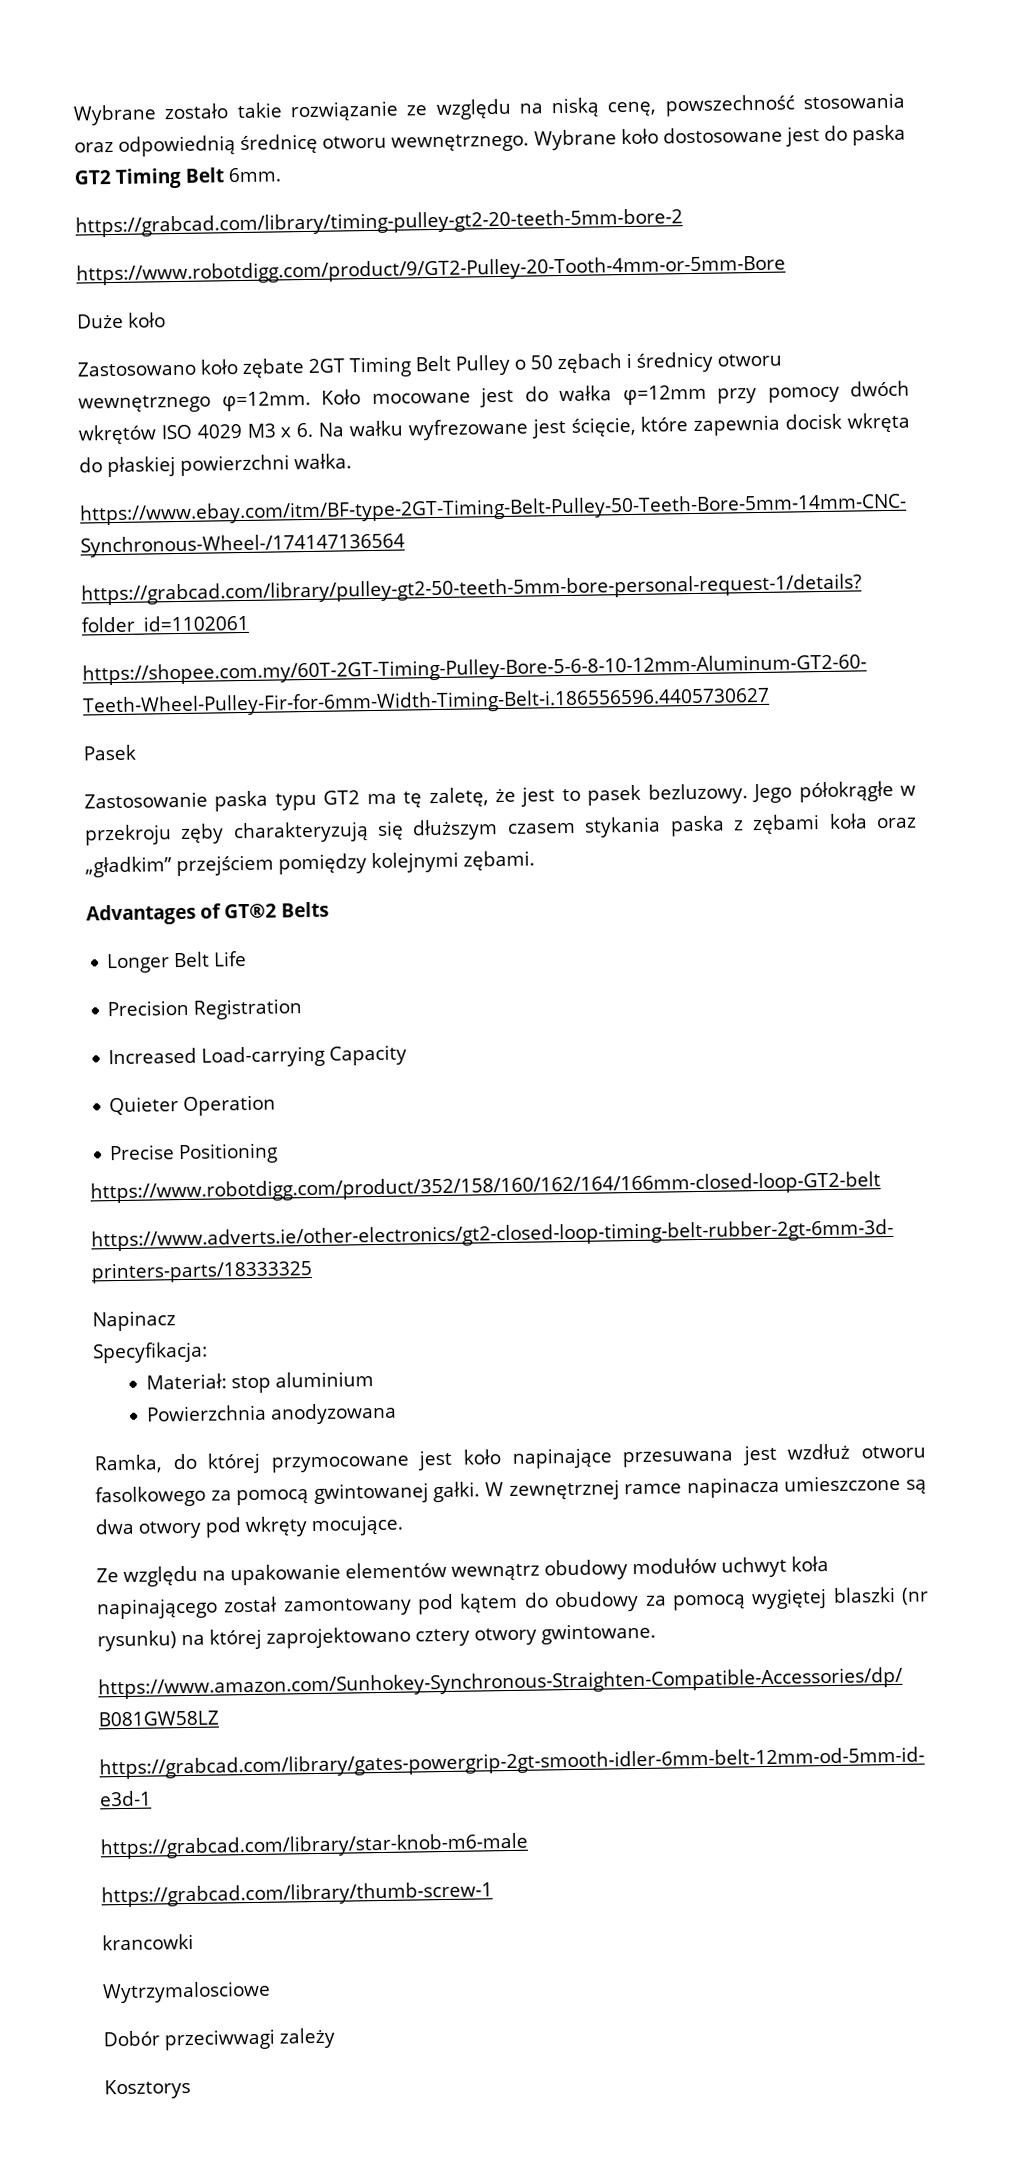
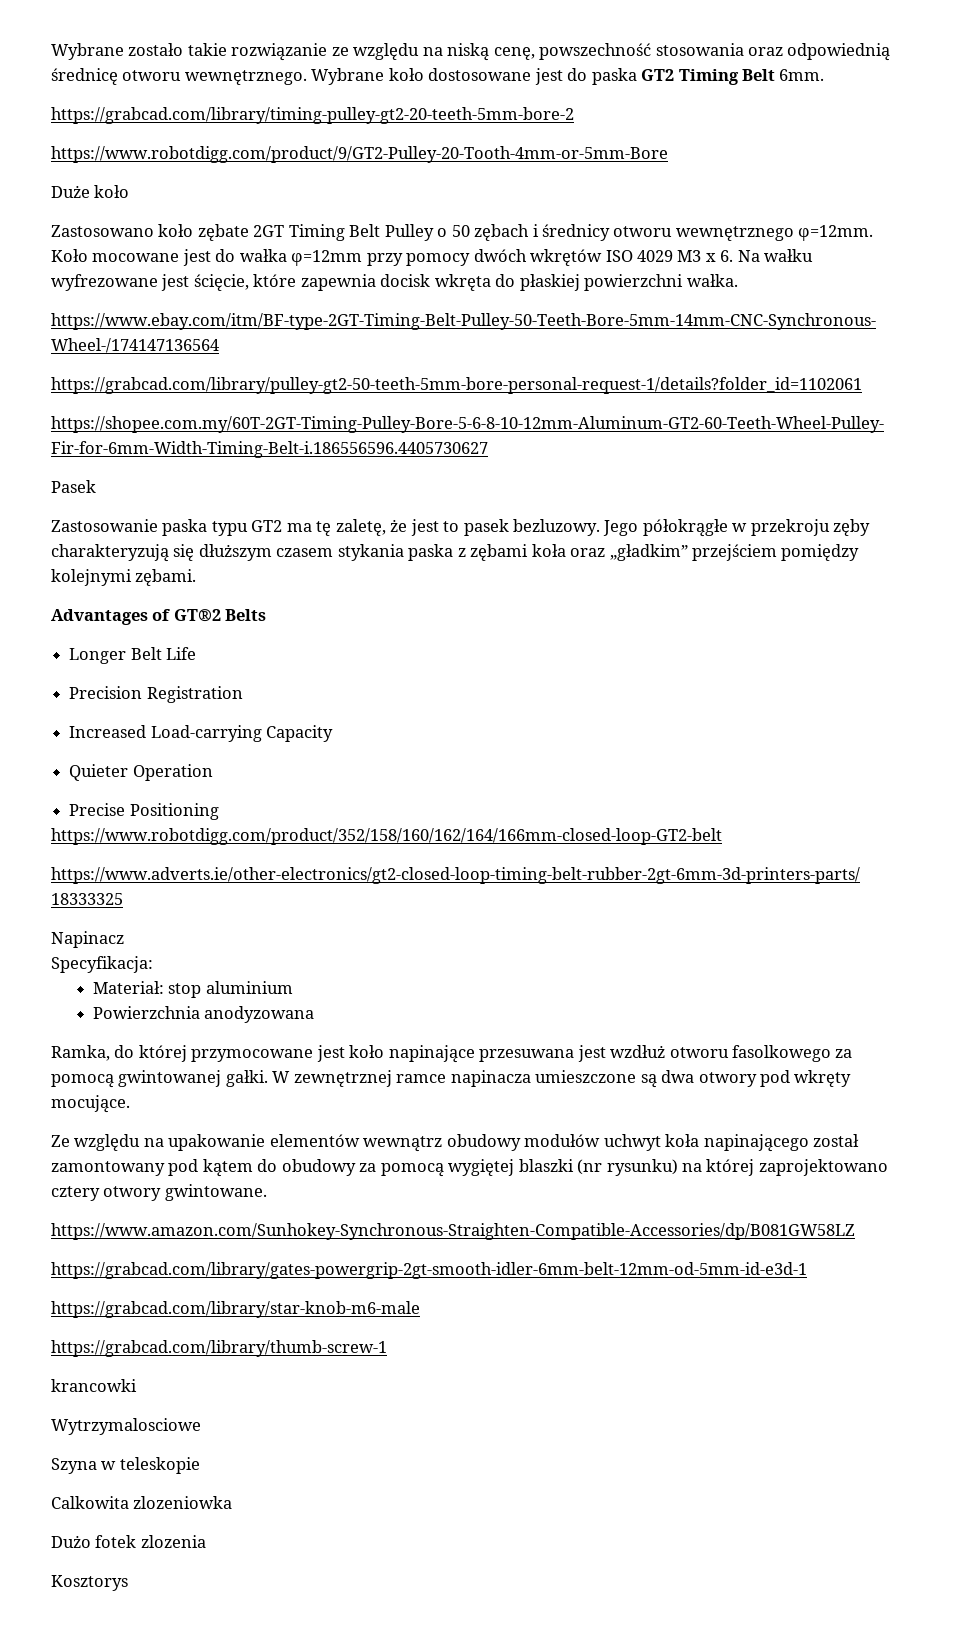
[103,2027,335,2051] Dobór przeciwwagi zależy -> [51,1457,200,1474] [51,1496,233,1509] [51,1535,206,1548] Szyna w teleskopie // Calkowita zlozeniowka // Dużo fotek zlozenia

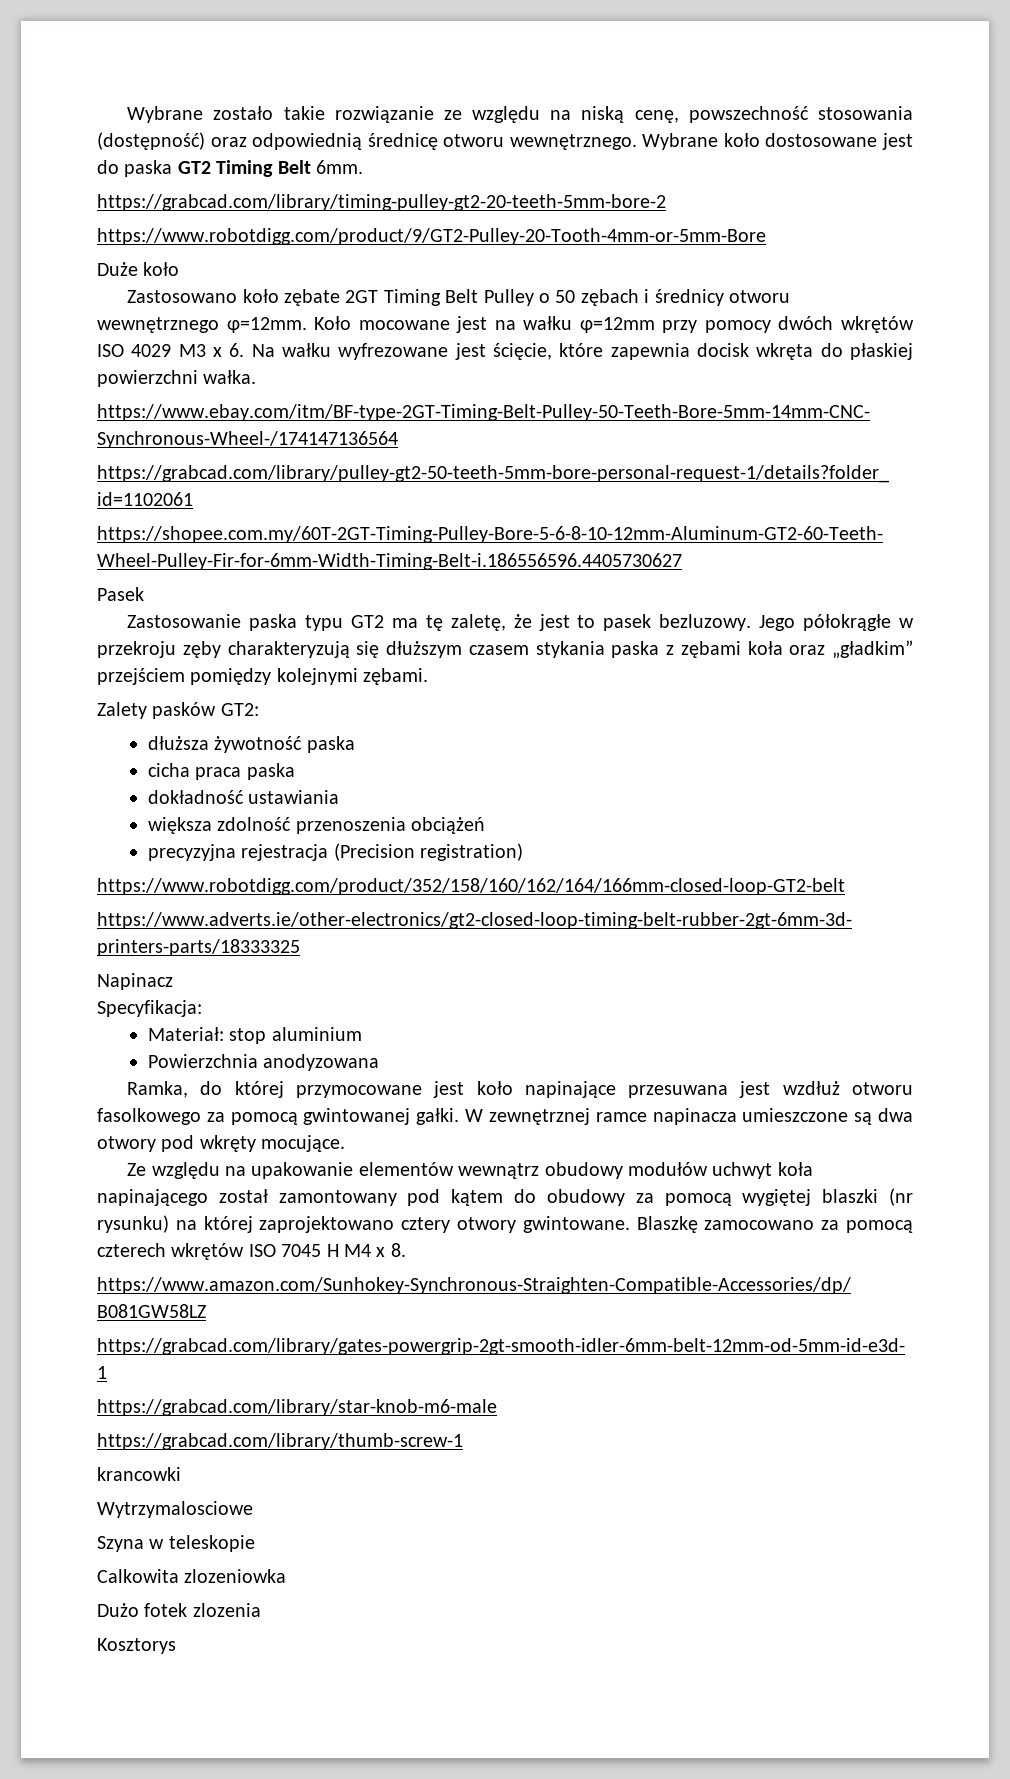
(744, 49) none -> [97,132,205,150] (dostępność)
[215,249,287,262] do wałka -> [494,316,573,330] na wałku
[51,609,267,625] [69,647,197,664] [69,686,243,703] [69,725,334,742] [69,764,213,781] [69,803,219,820] Advantages of GT®2 Belts // Longer Belt Life // Precision Registration // Increased Load-carrying Capacity // Quieter Operation // Precise Positioning -> [97,702,259,719] [148,736,355,753] [148,763,295,780] [148,790,340,804] [148,817,486,834] [148,843,524,861] Zalety pasków GT2: // dłuższa żywotność paska // cicha praca paska // dokładność ustawiania // większa zdolność przenoszenia obciążeń // precyzyjna rejestracja (Precision registration)
(267, 1192) none -> [636,1216,913,1233] [97,1243,406,1260] Blaszkę zamocowano za pomocą czterech wkrętów ISO 7045 H M4 x 8.

